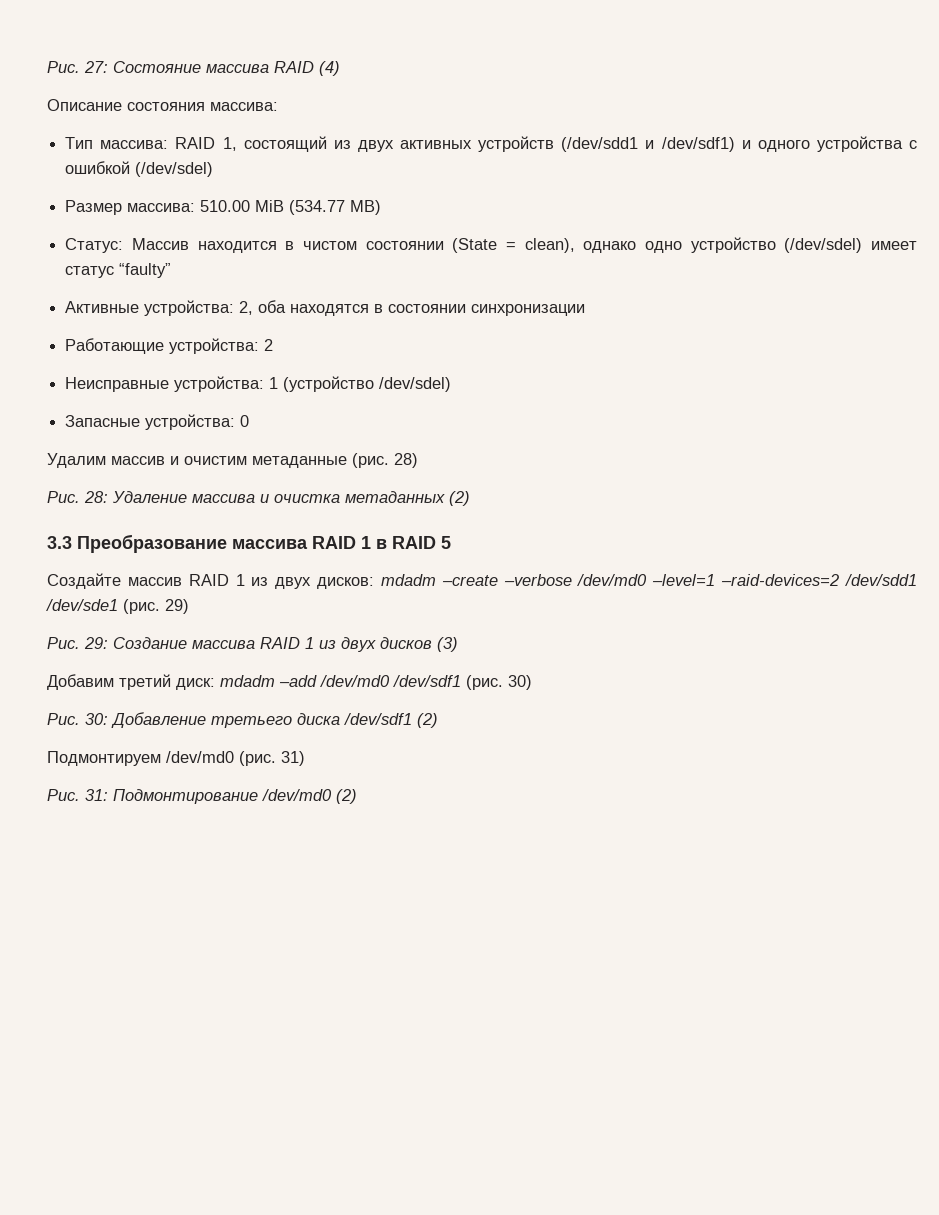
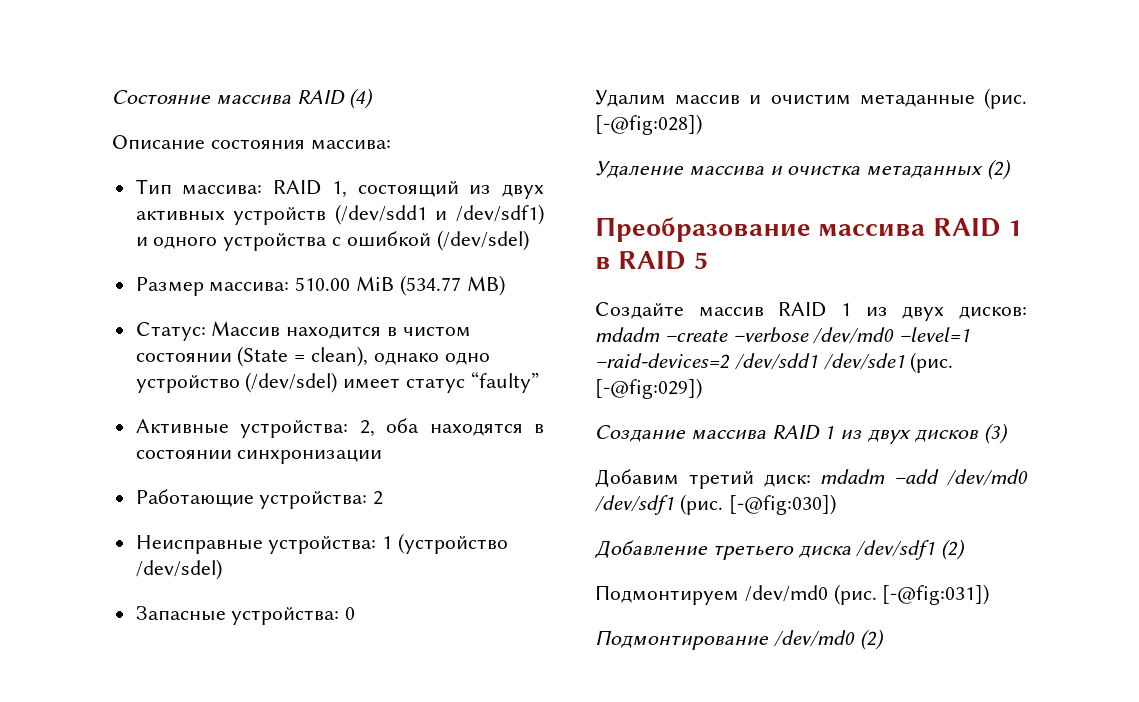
[47,61,108,73] Рис. 27: -> (112, 97) none
[394,453,418,468] [47,491,108,503] 28) // Рис. 28: -> [595,114,702,135] [-@fig:028]) //
[47,536,72,549] 3.3 -> (1012, 169) none
[165,599,189,614] [47,637,108,649] 29) // Рис. 29: -> [595,378,702,399] [-@fig:029]) //
[508,675,532,690] [47,713,108,725] 30) // Рис. 30: -> [728,494,836,515] [-@fig:030]) //
[281,751,305,766] [47,789,108,801] 31) // Рис. 31: -> [882,584,990,605] [-@fig:031]) //

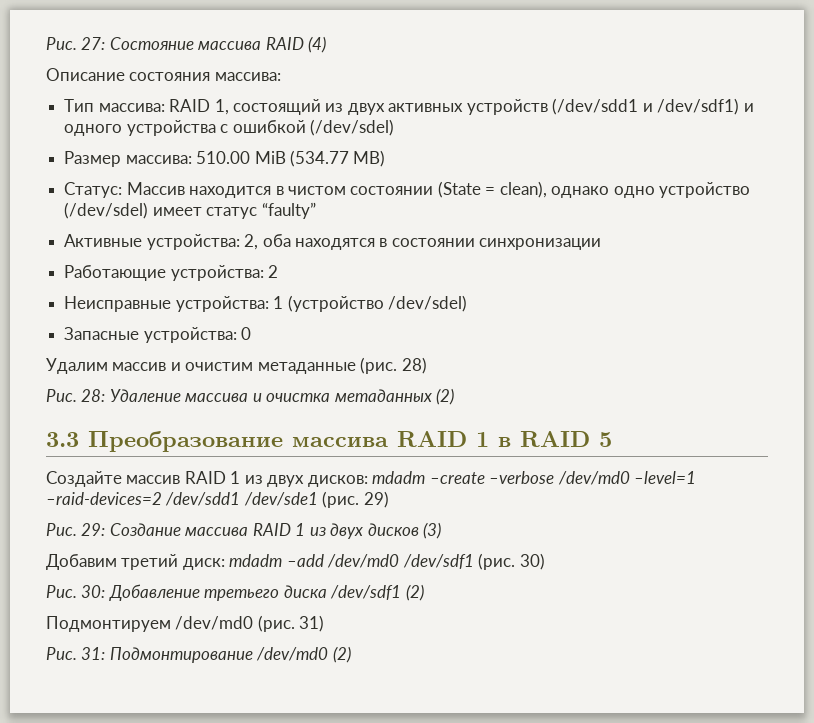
(112, 97) none -> [46,37,106,50] Рис. 27:
[595,114,702,135] [-@fig:028]) // -> [401,357,427,374] [46,389,106,402] 28) // Рис. 28:
(1012, 169) none -> [46,432,79,447] 3.3
[595,378,702,399] [-@fig:029]) // -> [363,491,389,508] [46,523,106,536] 29) // Рис. 29:
[728,494,836,515] [-@fig:030]) // -> [519,553,545,570] [46,585,106,598] 30) // Рис. 30:
[882,584,990,605] [-@fig:031]) // -> [299,615,325,632] [46,647,106,660] 31) // Рис. 31:

